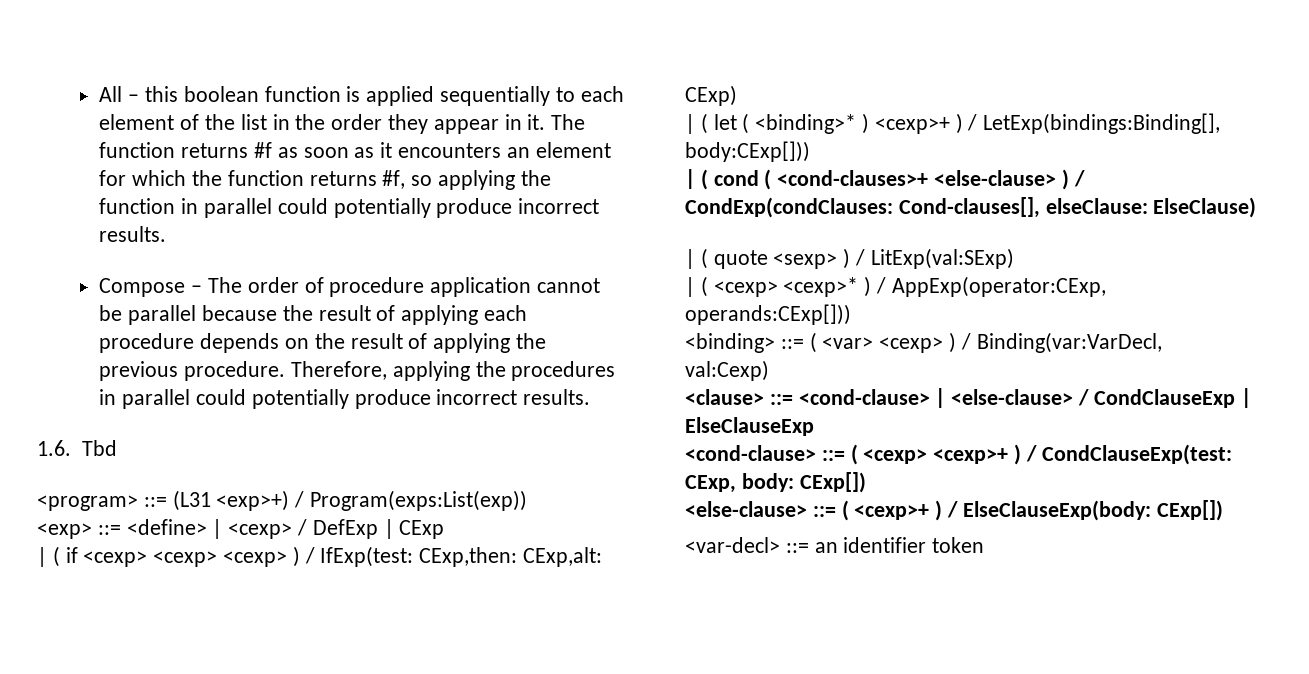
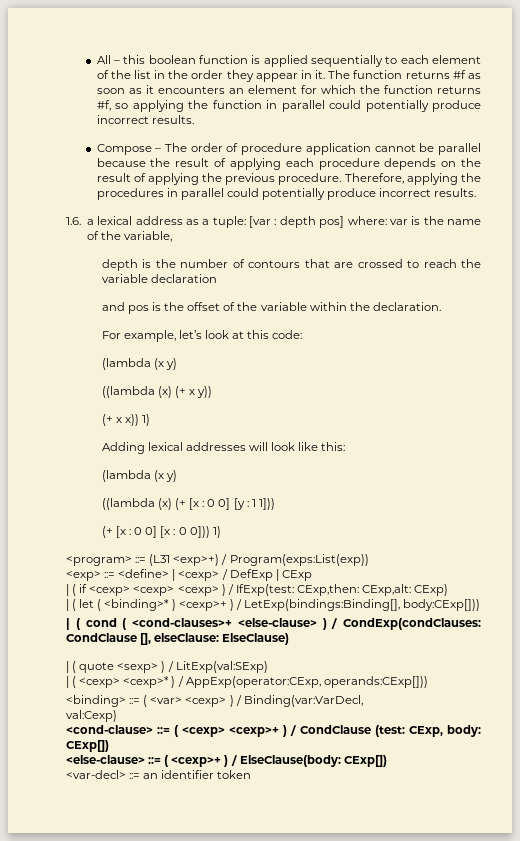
[81,440,117,456] Tbd -> [86,216,481,228] [86,231,172,242] [101,259,481,271] [101,274,217,283] [101,302,441,314] [101,330,303,342] [101,358,178,370] [101,386,213,398] [101,414,151,426] [101,442,346,454] [101,470,178,482] [101,498,275,510] [101,526,221,538] a lexical address as a tuple: [var : depth pos] where: var is the name of the variable, // depth is the number of contours that are crossed to reach the variable declaration // and pos is the offset of the variable within the declaration. // For example, let’s look at this code: // (lambda (x y) // ((lambda (x) (+ x y)) // (+ x x)) 1) // Adding lexical addresses will look like this: // (lambda (x y) // ((lambda (x) (+ [x : 0 0] [y : 1 1])) // (+ [x : 0 0] [x : 0 0])) 1)
[898,197,1040,218] Cond-clauses[], -> [66,633,152,645] CondClause [],
[685,388,1251,408] [685,417,814,436] // <clause> ::= <cond-clause> | <else-clause> / CondClauseExp | ElseClauseExp -> (117, 716) none
[1041,444,1232,465] CondClauseExp(test: -> [300,725,405,737] CondClause (test:
[962,500,1151,521] ElseClauseExp(body: -> [239,755,341,767] ElseClause(body:

